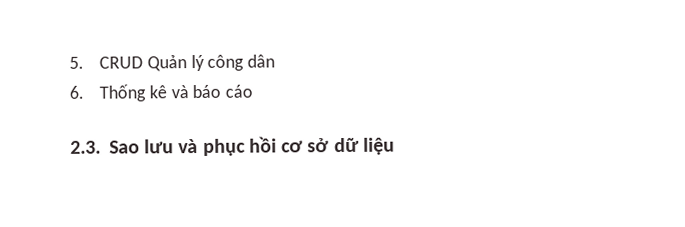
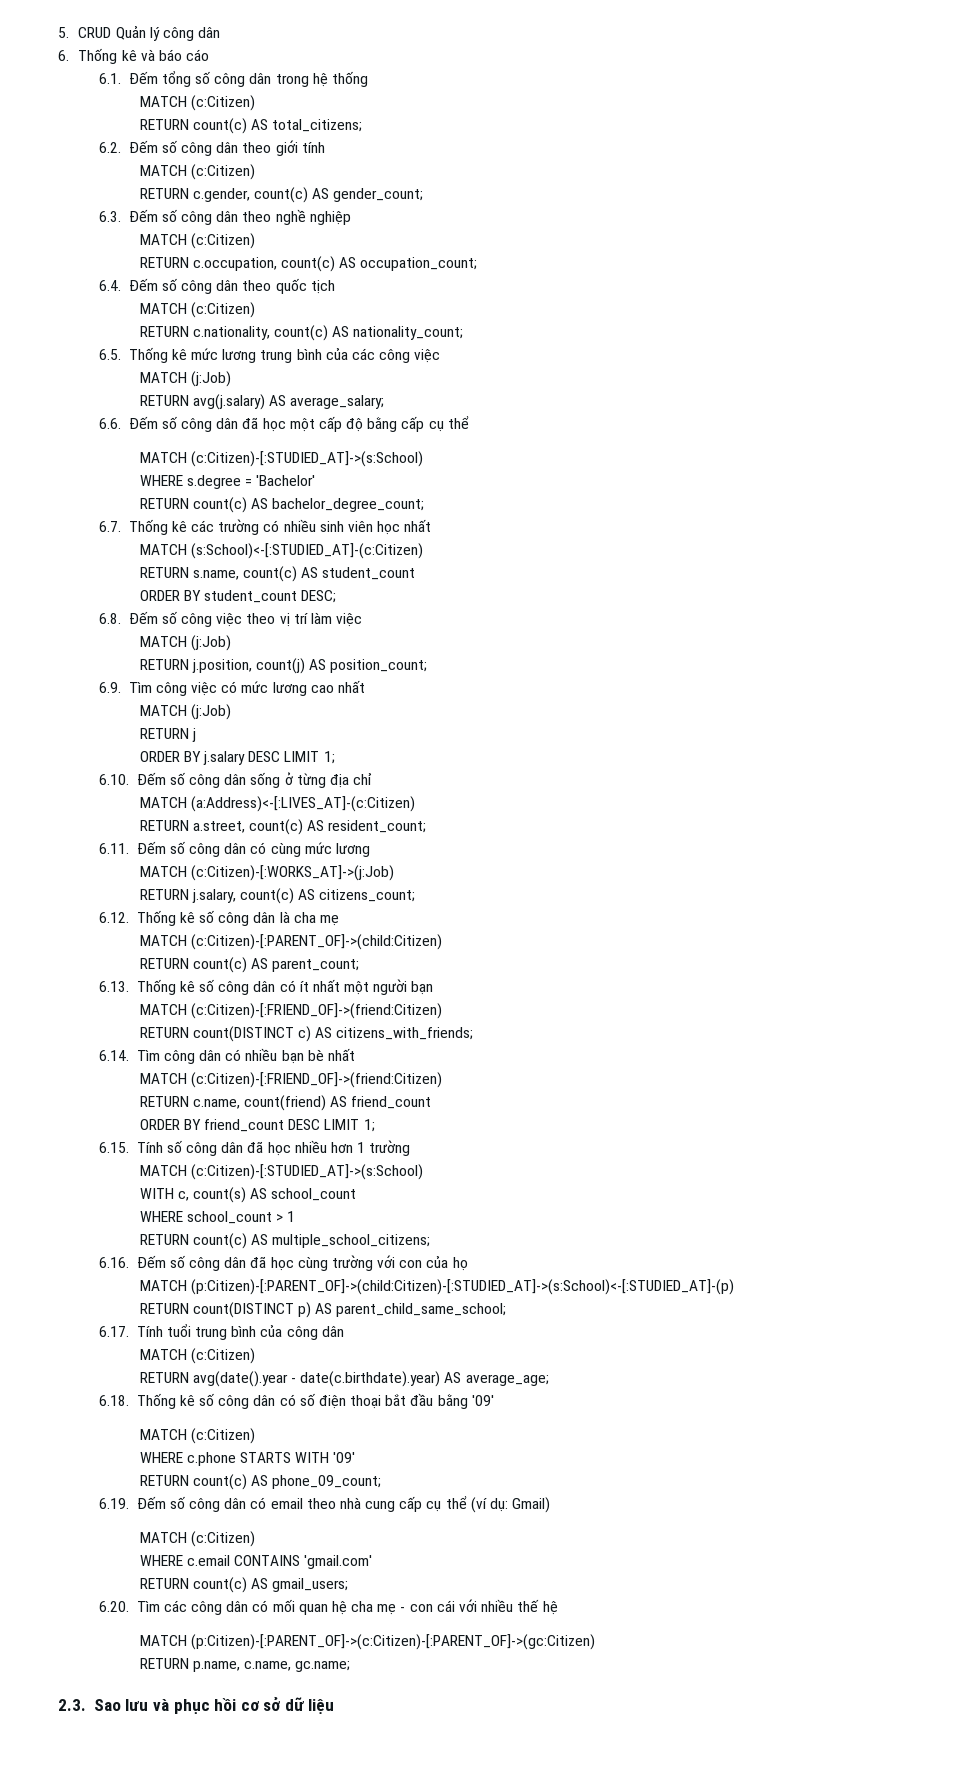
(254, 91) none -> [98,71,368,87] [139,95,255,111] [139,118,363,134] [98,140,325,156] [139,164,255,180] [139,187,424,203] [98,209,351,225] [139,233,255,249] [139,256,478,272] [98,278,335,294] [139,302,255,318] [139,325,464,341] [98,347,441,363] [139,371,231,387] [139,394,385,410] [98,416,469,432] [139,451,423,467] [139,475,316,489] [139,497,425,513] [98,519,432,535] [139,543,423,559] [139,566,416,582] [139,590,337,603] [98,611,363,627] [139,635,231,651] [139,658,428,674] [98,680,365,696] [139,704,231,720] [139,728,196,742] [139,751,335,765] [98,772,373,788] [139,796,415,812] [139,819,427,835] [98,841,370,857] [139,865,394,881] [139,888,416,904] [98,910,339,926] [139,934,442,950] [139,957,360,973] [98,979,434,995] [139,1003,442,1019] [139,1026,474,1042] [98,1048,355,1064] [139,1072,442,1088] [139,1095,432,1111] [139,1119,375,1132] [98,1140,411,1156] [139,1164,423,1180] [139,1187,357,1203] [139,1211,296,1224] [139,1233,431,1249] [98,1255,468,1271] [139,1279,734,1295] [139,1302,507,1318] [98,1324,344,1340] [139,1348,255,1364] [139,1371,549,1387] [98,1393,494,1409] [139,1428,255,1444] [139,1452,356,1466] [139,1474,382,1490] [98,1496,551,1513] [139,1531,255,1547] [139,1555,373,1569] [139,1577,349,1593] [98,1599,558,1615] [139,1634,595,1650] [139,1658,351,1672] // 6.1. Đếm tổng số công dân trong hệ thống // MATCH (c:Citizen) // RETURN count(c) AS total_citizens; // 6.2. Đếm số công dân theo giới tính // MATCH (c:Citizen) // RETURN c.gender, count(c) AS gender_count; // 6.3. Đếm số công dân theo nghề nghiệp // MATCH (c:Citizen) // RETURN c.occupation, count(c) AS occupation_count; // 6.4. Đếm số công dân theo quốc tịch // MATCH (c:Citizen) // RETURN c.nationality, count(c) AS nationality_count; // 6.5. Thống kê mức lương trung bình của các công việc // MATCH (j:Job) // RETURN avg(j.salary) AS average_salary; // 6.6. Đếm số công dân đã học một cấp độ bằng cấp cụ thể // MATCH (c:Citizen)-[:STUDIED_AT]->(s:School) // WHERE s.degree = 'Bachelor' // RETURN count(c) AS bachelor_degree_count; // 6.7. Thống kê các trường có nhiều sinh viên học nhất // MATCH (s:School)<-[:STUDIED_AT]-(c:Citizen) // RETURN s.name, count(c) AS student_count // ORDER BY student_count DESC; // 6.8. Đếm số công việc theo vị trí làm việc // MATCH (j:Job) // RETURN j.position, count(j) AS position_count; // 6.9. Tìm công việc có mức lương cao nhất // MATCH (j:Job) // RETURN j // ORDER BY j.salary DESC LIMIT 1; // 6.10. Đếm số công dân sống ở từng địa chỉ // MATCH (a:Address)<-[:LIVES_AT]-(c:Citizen) // RETURN a.street, count(c) AS resident_count; // 6.11. Đếm số công dân có cùng mức lương // MATCH (c:Citizen)-[:WORKS_AT]->(j:Job) // RETURN j.salary, count(c) AS citizens_count; // 6.12. Thống kê số công dân là cha mẹ // MATCH (c:Citizen)-[:PARENT_OF]->(child:Citizen) // RETURN count(c) AS parent_count; // 6.13. Thống kê số công dân có ít nhất một người bạn // MATCH (c:Citizen)-[:FRIEND_OF]->(friend:Citizen) // RETURN count(DISTINCT c) AS citizens_with_friends; // 6.14. Tìm công dân có nhiều bạn bè nhất // MATCH (c:Citizen)-[:FRIEND_OF]->(friend:Citizen) // RETURN c.name, count(friend) AS friend_count // ORDER BY friend_count DESC LIMIT 1; // 6.15. Tính số công dân đã học nhiều hơn 1 trường // MATCH (c:Citizen)-[:STUDIED_AT]->(s:School) // WITH c, count(s) AS school_count // WHERE school_count > 1 // RETURN count(c) AS multiple_school_citizens; // 6.16. Đếm số công dân đã học cùng trường với con của họ // MATCH (p:Citizen)-[:PARENT_OF]->(child:Citizen)-[:STUDIED_AT]->(s:School)<-[:STUDIED_AT]-(p) // RETURN count(DISTINCT p) AS parent_child_same_school; // 6.17. Tính tuổi trung bình của công dân // MATCH (c:Citizen) // RETURN avg(date().year - date(c.birthdate).year) AS average_age; // 6.18. Thống kê số công dân có số điện thoại bắt đầu bằng '09' // MATCH (c:Citizen) // WHERE c.phone STARTS WITH '09' // RETURN count(c) AS phone_09_count; // 6.19. Đếm số công dân có email theo nhà cung cấp cụ thể (ví dụ: Gmail) // MATCH (c:Citizen) // WHERE c.email CONTAINS 'gmail.com' // RETURN count(c) AS gmail_users; // 6.20. Tìm các công dân có mối quan hệ cha mẹ - con cái với nhiều thế hệ // MATCH (p:Citizen)-[:PARENT_OF]->(c:Citizen)-[:PARENT_OF]->(gc:Citizen) // RETURN p.name, c.name, gc.name;

